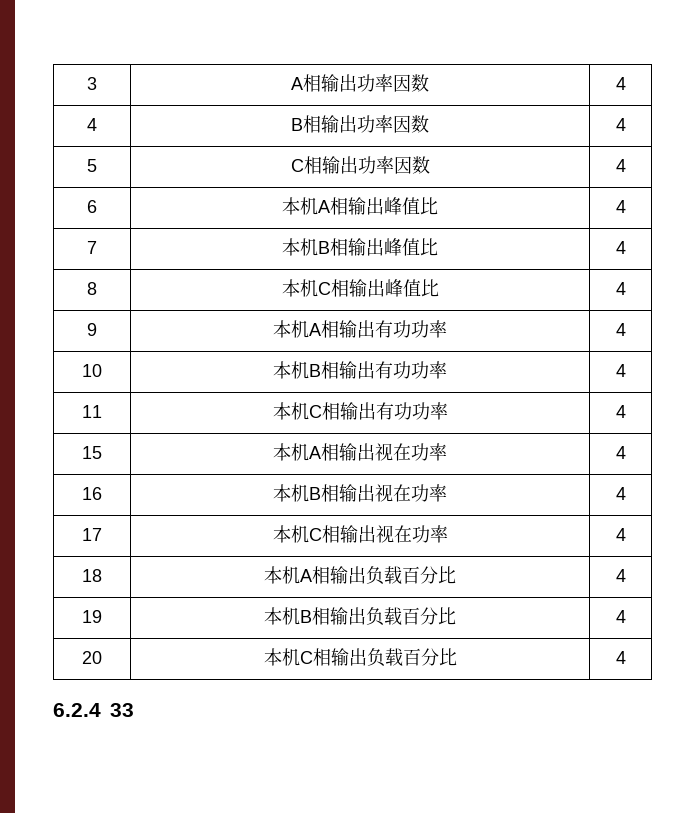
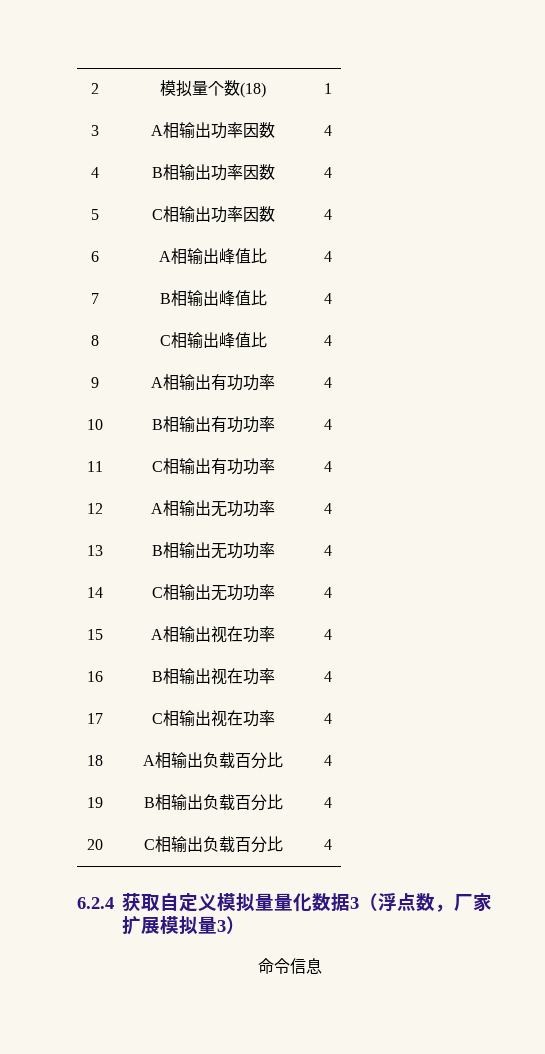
(87, 83) none -> [90,83,99,94] [160,80,266,98] [323,83,332,94] 2 | 模拟量个数(18) | 1 //
[282,197,318,215] 本机 -> (99, 256) none
[282,238,318,256] 本机 -> (99, 298) none
[281,279,318,297] 本机 -> (99, 340) none
[273,320,309,338] 本机 -> (99, 382) none
[273,361,309,379] 本机 -> (103, 424) none
[272,402,309,420] 本机 -> (103, 466) none
(626, 411) none -> [86,503,103,514] [151,500,275,517] [323,503,332,514] [86,545,103,556] [151,542,275,559] [323,545,332,556] [86,587,103,598] [151,584,275,601] [323,587,332,598] // 12 | A相输出无功功率 | 4 // 13 | B相输出无功功率 | 4 // 14 | C相输出无功功率 | 4
[273,443,309,461] 本机 -> (103, 634) none
[273,484,309,502] 本机 -> (103, 676) none
[272,525,309,543] 本机 -> (103, 718) none
[264,566,300,584] 本机 -> (103, 760) none
[264,607,300,625] 本机 -> (103, 802) none
[263,648,300,666] 本机 -> (103, 844) none
[110,703,134,717] 33 -> [122,892,492,912] [122,916,245,935] [257,958,322,974] 获取自定义模拟量量化数据3（浮点数，厂家扩展模拟量3） // 命令信息

